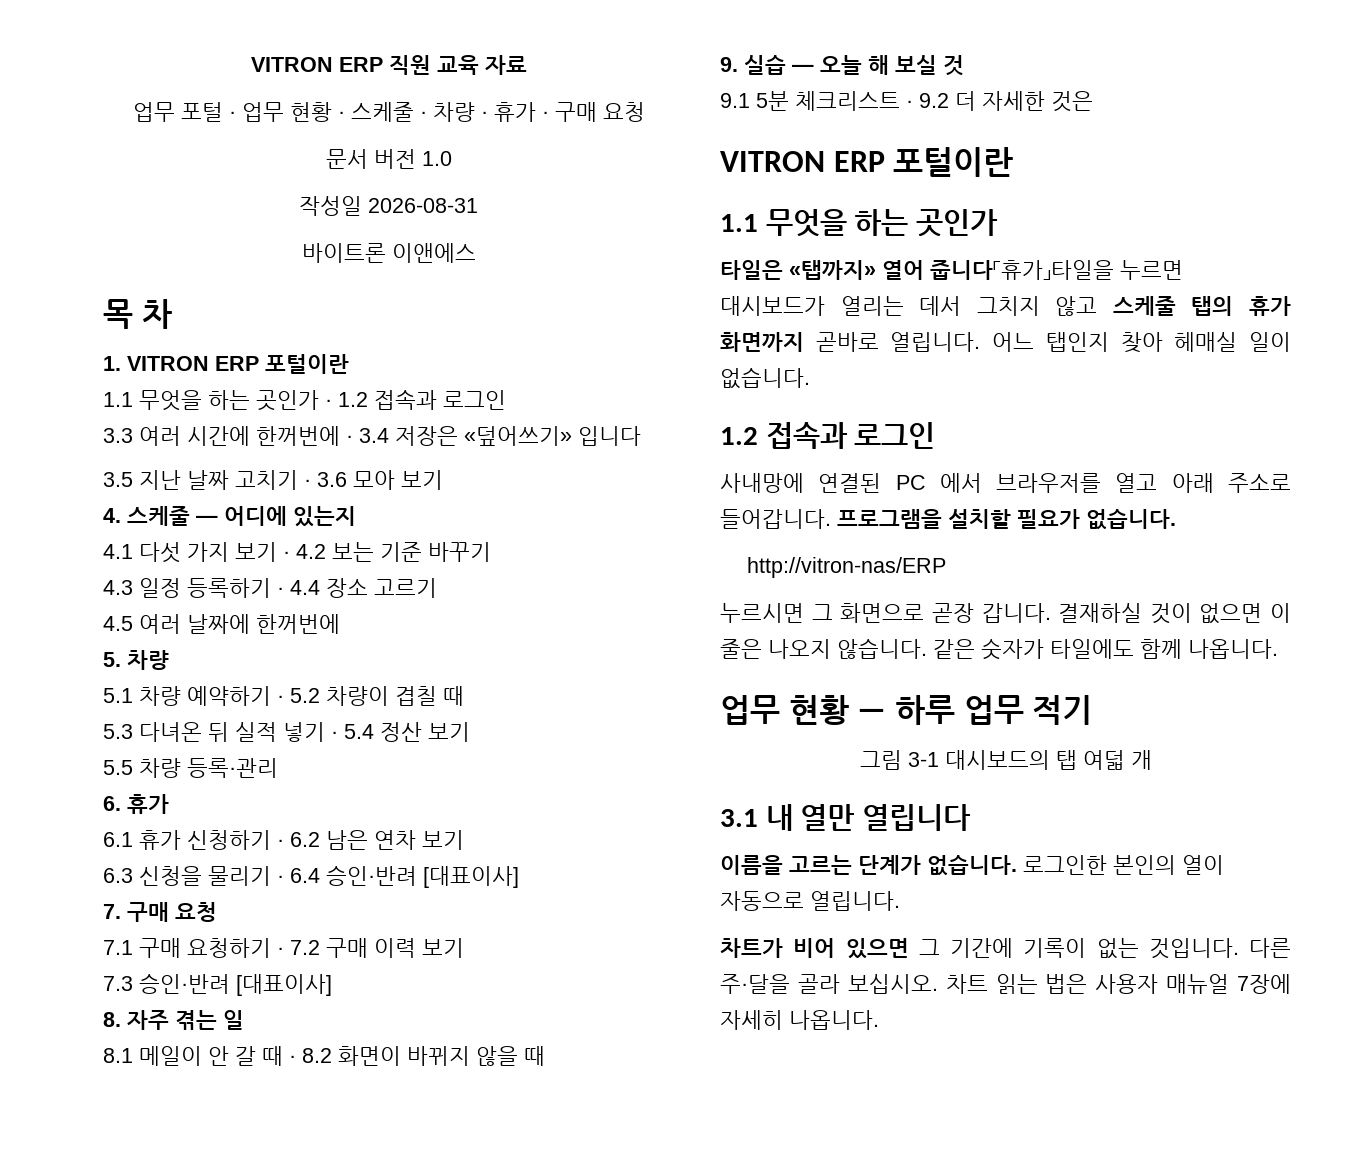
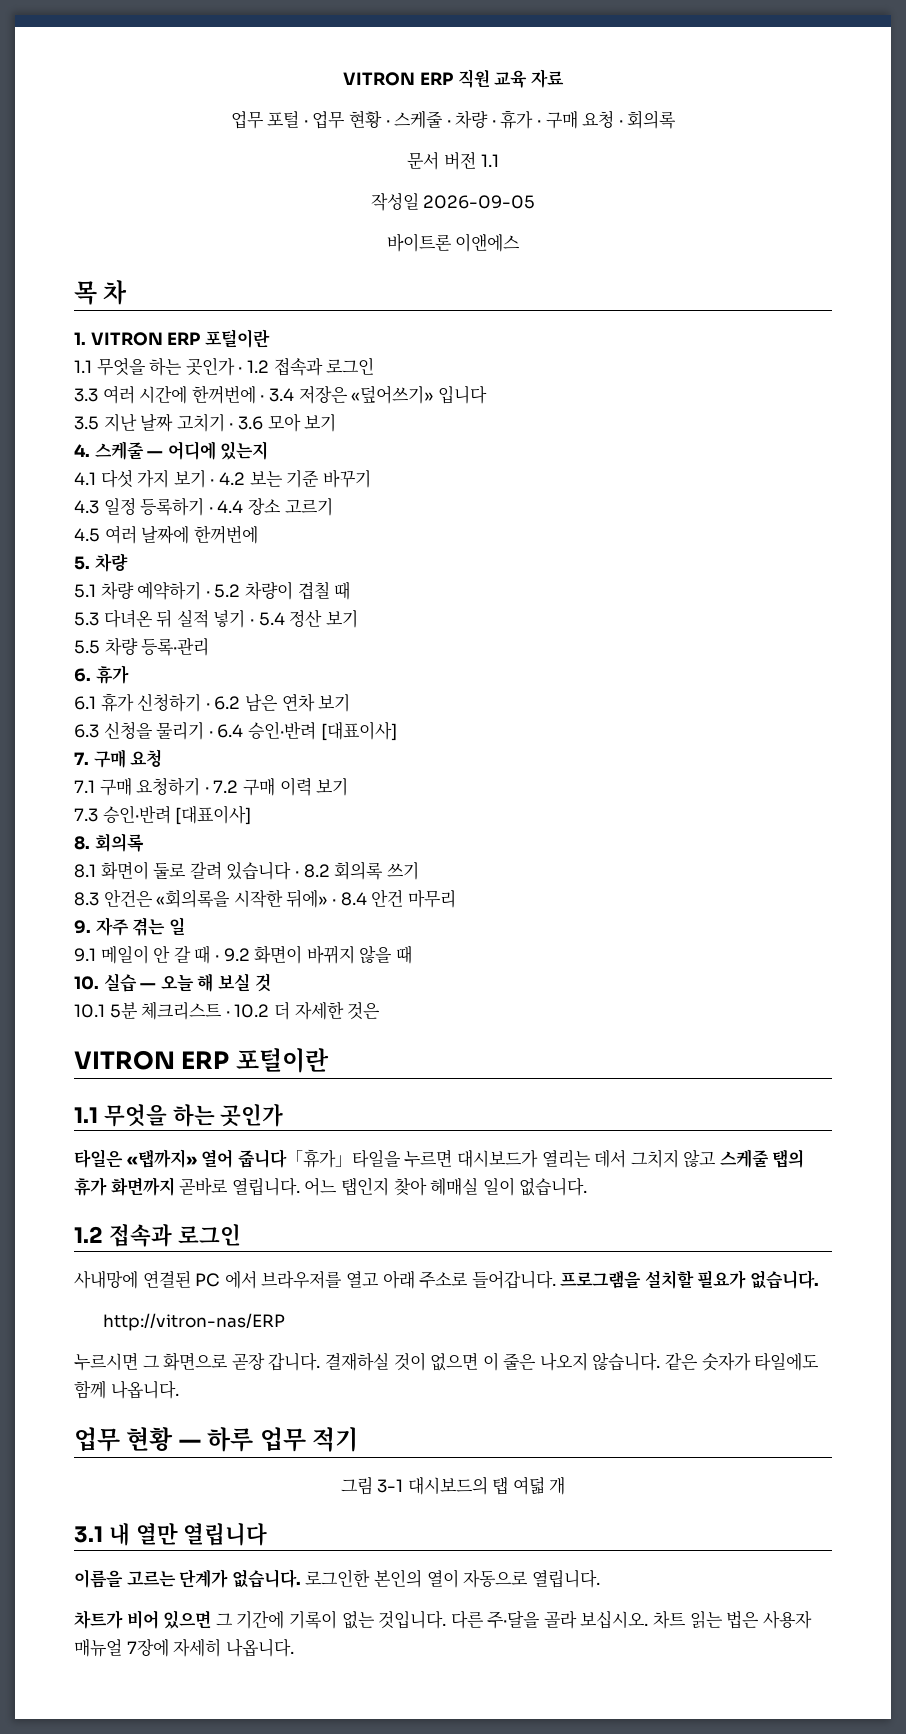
(645, 112) none -> [618,110,677,129] · 회의록
[421,151,452,166] 1.0 -> [480,154,499,167] 1.1
[368,198,478,213] 2026-08-31 -> [423,195,536,209] 2026-09-05
(121, 1019) none -> [94,833,144,852] [74,861,419,880] [74,889,456,908] [74,920,91,934] 회의록 // 8.1 화면이 둘로 갈려 있습니다 · 8.2 회의록 쓰기 // 8.3 안건은 «회의록을 시작한 뒤에» · 8.4 안건 마무리 // 9.
[103,1048,133,1063] 8.1 -> [74,948,96,962] 9.1
[302,1048,332,1063] 8.2 -> [223,948,250,962] 9.2
[720,57,738,72] 9. -> [74,976,99,990] 10.
[720,93,750,108] 9.1 -> [74,1004,105,1018] 10.1
[919,93,949,108] 9.2 -> [234,1004,270,1018] 10.2

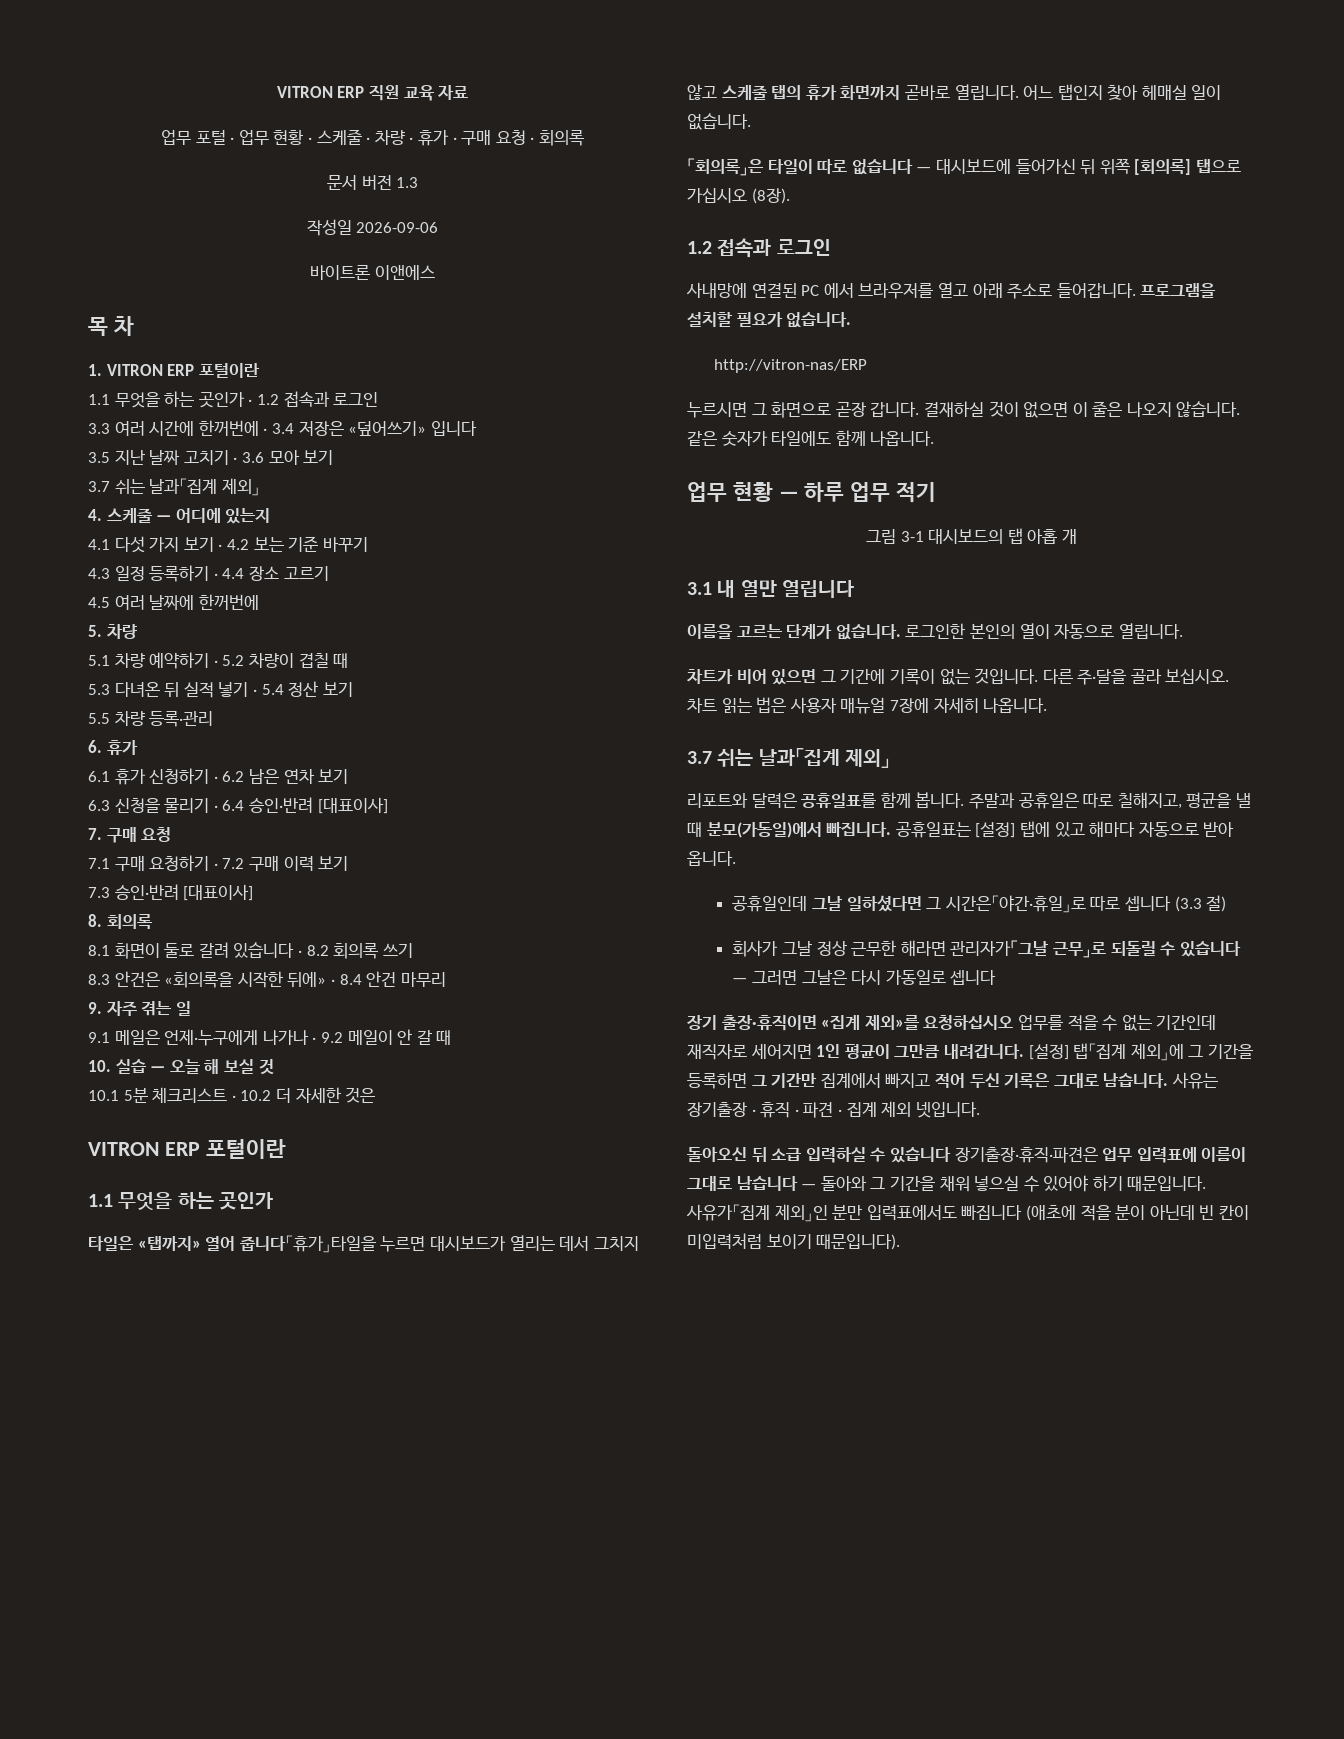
[480,154,499,167] 1.1 -> [396,177,419,188] 1.3
[423,195,536,209] 2026-09-05 -> [356,222,439,233] 2026-09-06
(337, 423) none -> [88,478,260,496] // 3.7 쉬는 날과「집계 제외」
(96, 955) none -> [114,1029,343,1046] 메일은 언제·누구에게 나가나 · 9.2
[214,945,412,964] · 9.2 화면이 바뀌지 않을 때 -> (452, 1037) none
(588, 1187) none -> [687,158,1241,176] [687,188,790,204] // 「회의록」은 타일이 따로 없습니다 — 대시보드에 들어가신 뒤 위쪽 [회의록] 탭으로 가십시오 (8장).
[512,1476,545,1495] 여덟 -> [1027,529,1058,544] 아홉
(294, 1647) none -> [687,748,891,768] [687,792,1251,809] [687,821,1235,838] [687,851,736,866] [732,895,1227,913] [732,940,1241,958] [732,970,997,985] [687,1015,1217,1031] [687,1043,1253,1061] [687,1072,1218,1089] [687,1101,980,1118] [687,1147,1247,1163] [687,1175,1207,1192] [686,1204,1249,1222] [687,1233,901,1250] // 3.7 쉬는 날과「집계 제외」 // 리포트와 달력은 공휴일표를 함께 봅니다. 주말과 공휴일은 따로 칠해지고, 평균을 낼 때 분모(가동일)에서 빠집니다. 공휴일표는 [설정] 탭에 있고 해마다 자동으로 받아 옵니다. // 공휴일인데 그날 일하셨다면 그 시간은「야간·휴일」로 따로 셉니다 (3.3 절) // 회사가 그날 정상 근무한 해라면 관리자가「그날 근무」로 되돌릴 수 있습니다 — 그러면 그날은 다시 가동일로 셉니다 // 장기 출장·휴직이면 «집계 제외»를 요청하십시오 업무를 적을 수 없는 기간인데 재직자로 세어지면 1인 평균이 그만큼 내려갑니다. [설정] 탭「집계 제외」에 그 기간을 등록하면 그 기간만 집계에서 빠지고 적어 두신 기록은 그대로 남습니다. 사유는 장기출장 · 휴직 · 파견 · 집계 제외 넷입니다. // 돌아오신 뒤 소급 입력하실 수 있습니다 장기출장·휴직·파견은 업무 입력표에 이름이 그대로 남습니다 — 돌아와 그 기간을 채워 넣으실 수 있어야 하기 때문입니다. 사유가「집계 제외」인 분만 입력표에서도 빠집니다 (애초에 적을 분이 아닌데 빈 칸이 미입력처럼 보이기 때문입니다).

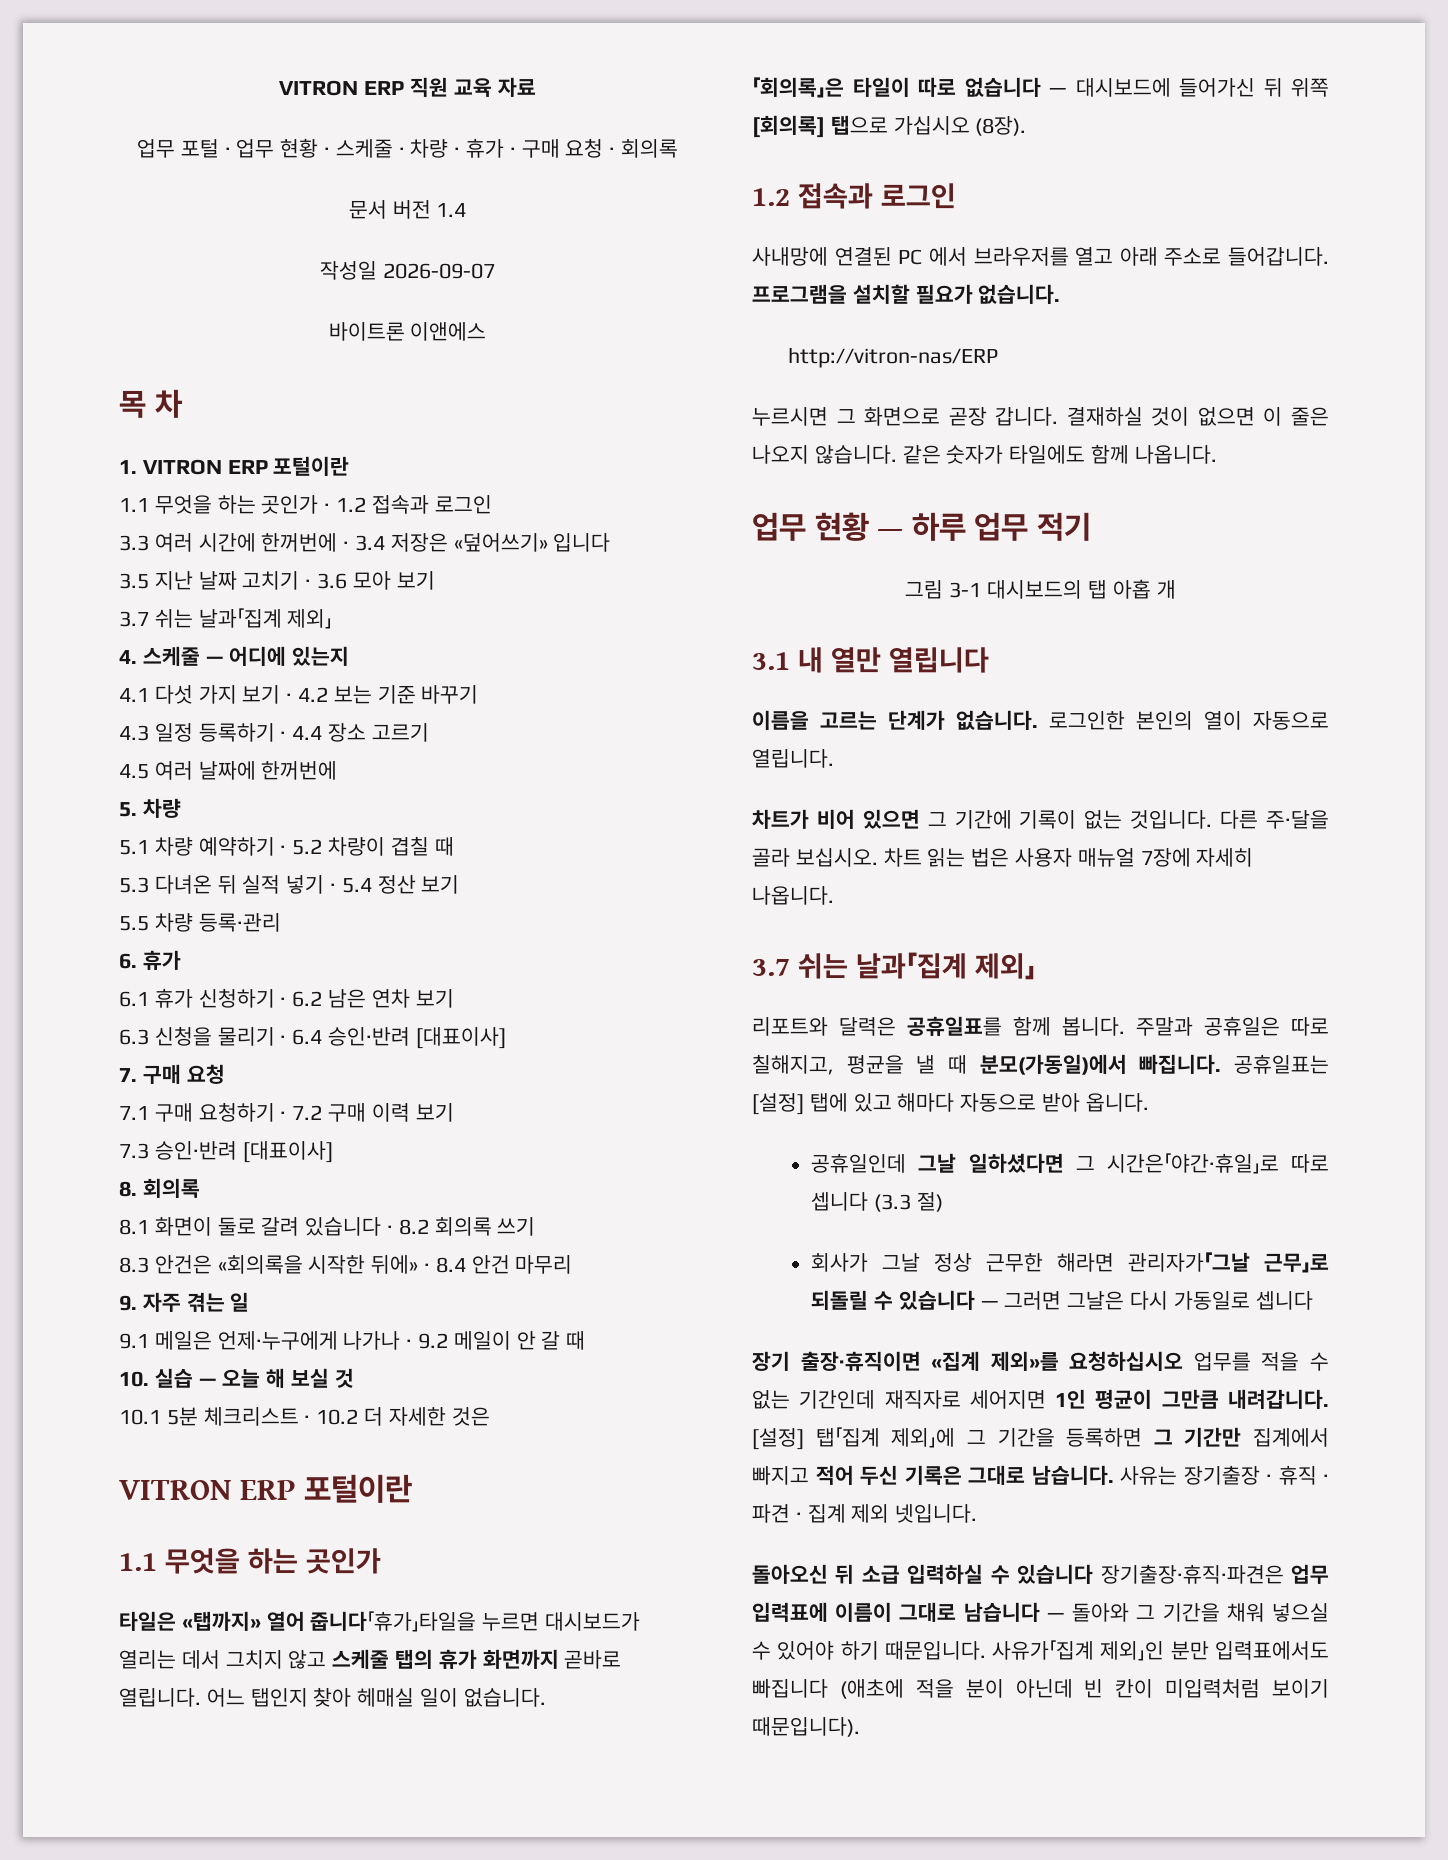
[396,177,419,188] 1.3 -> [436,203,467,217] 1.4
[356,222,439,233] 2026-09-06 -> [382,263,495,279] 2026-09-07

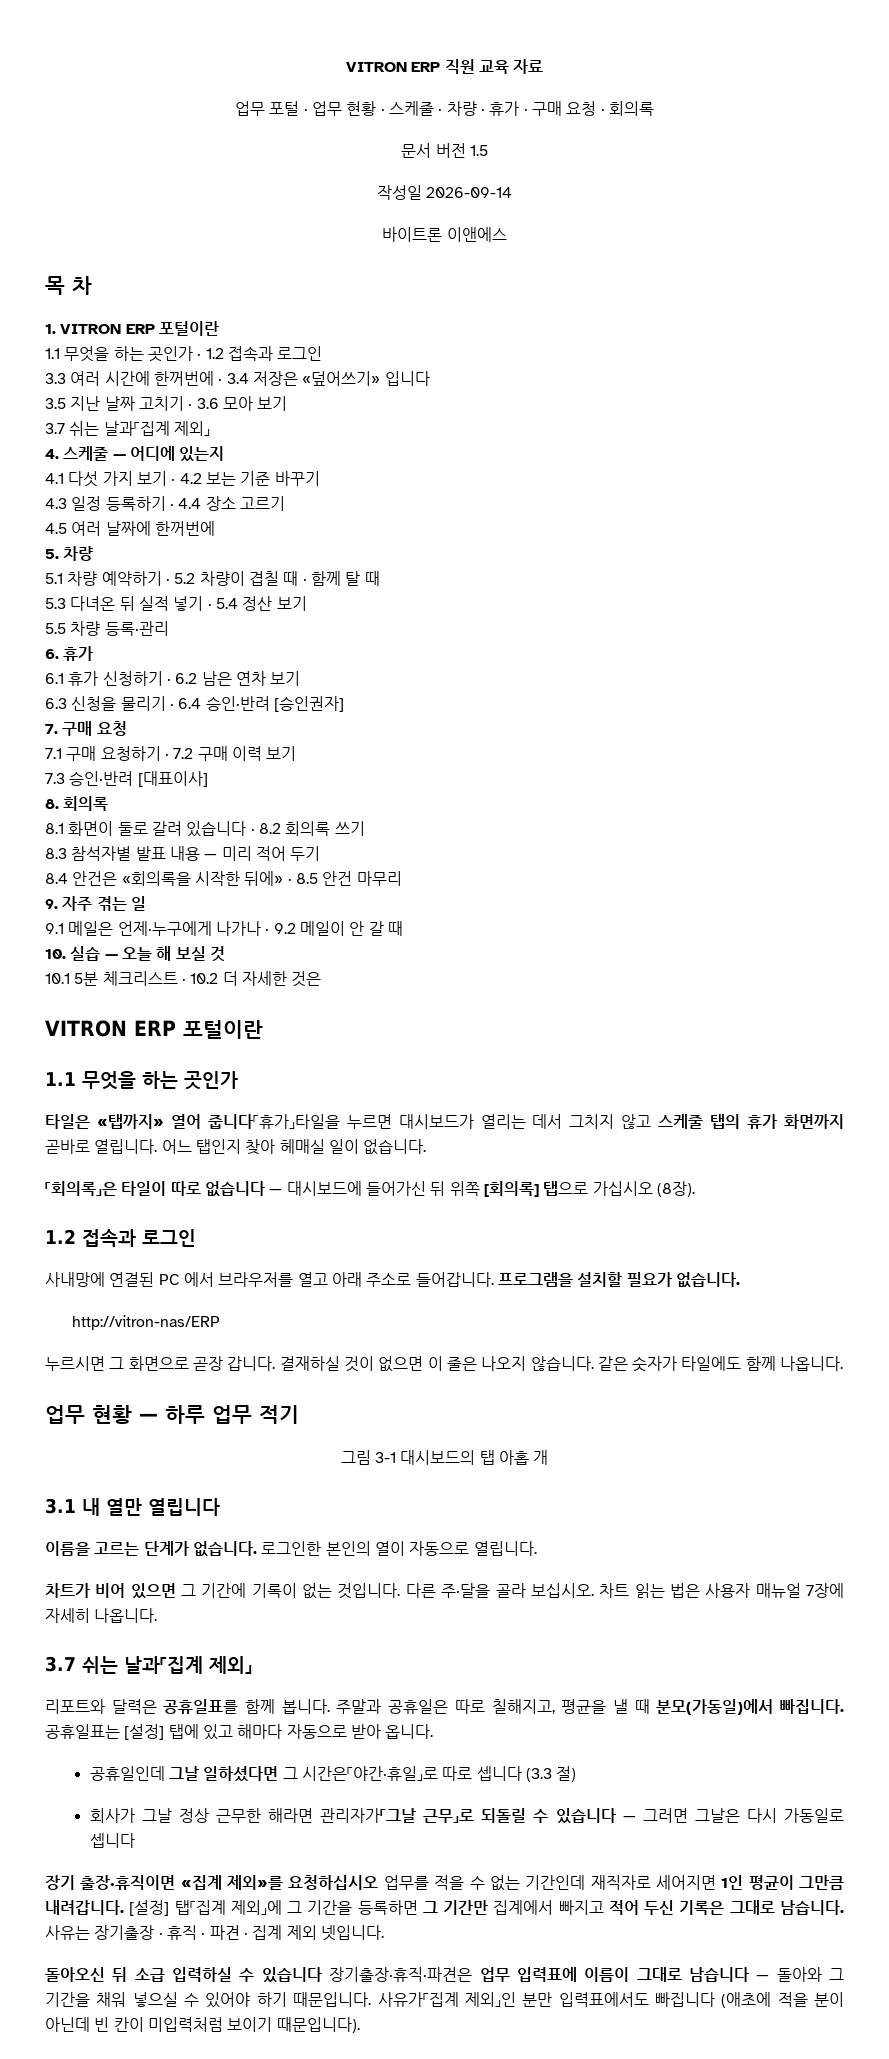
[436,203,467,217] 1.4 -> [469,145,488,156] 1.5
[382,263,495,279] 2026-09-07 -> [426,187,513,198] 2026-09-14
(454, 846) none -> [302,571,380,586] · 함께 탈 때
[415,1027,506,1049] [대표이사] -> [273,696,344,712] [승인권자]
(149, 1265) none -> [71,846,321,861] [45,873,68,884] 참석자별 발표 내용 — 미리 적어 두기 // 8.4
[435,1257,466,1273] 8.4 -> [295,873,318,884] 8.5

